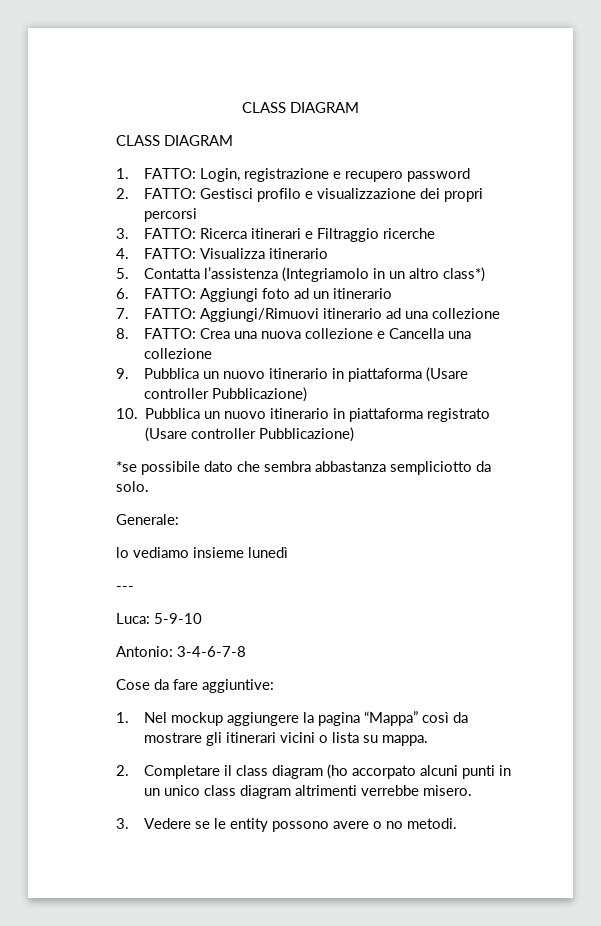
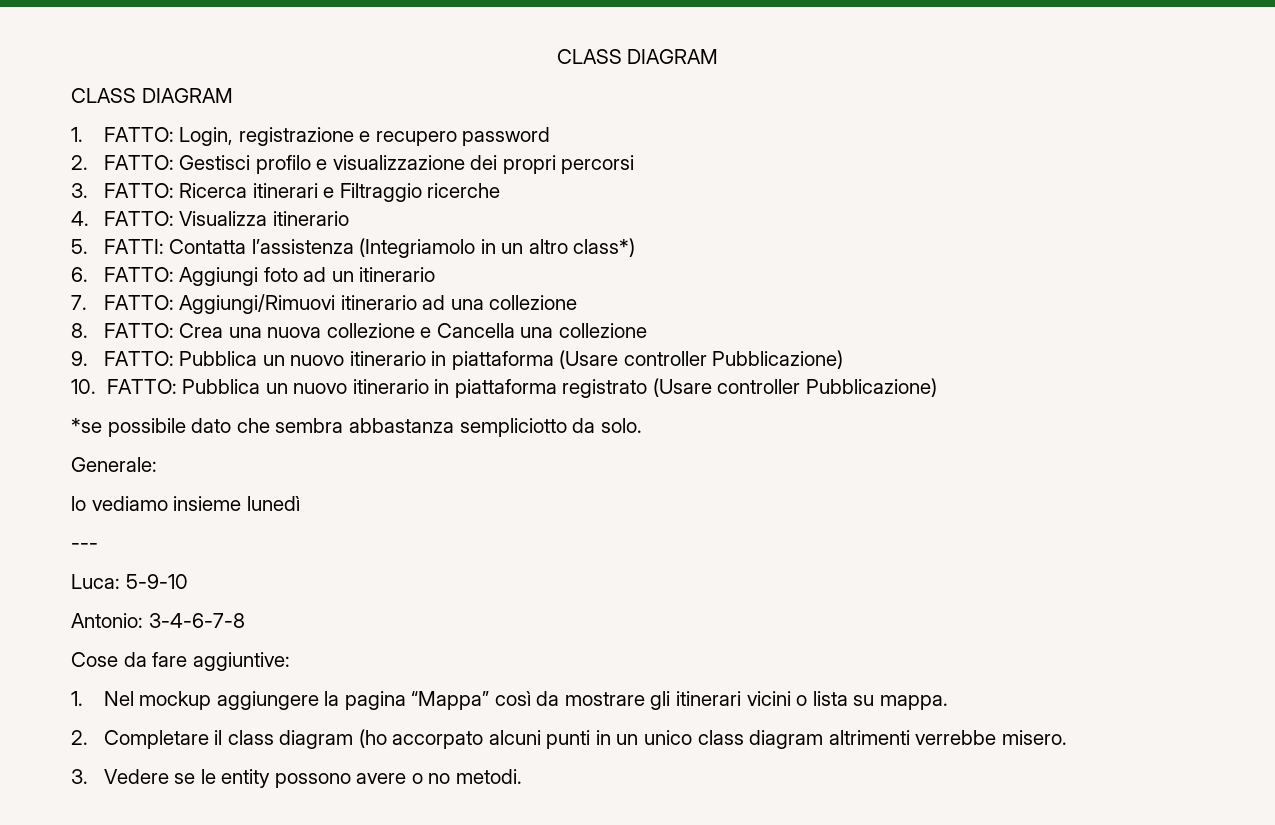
(129, 273) none -> [103,239,164,254] FATTI:
(129, 373) none -> [103,351,174,366] FATTO:
(138, 413) none -> [106,379,177,394] FATTO:

